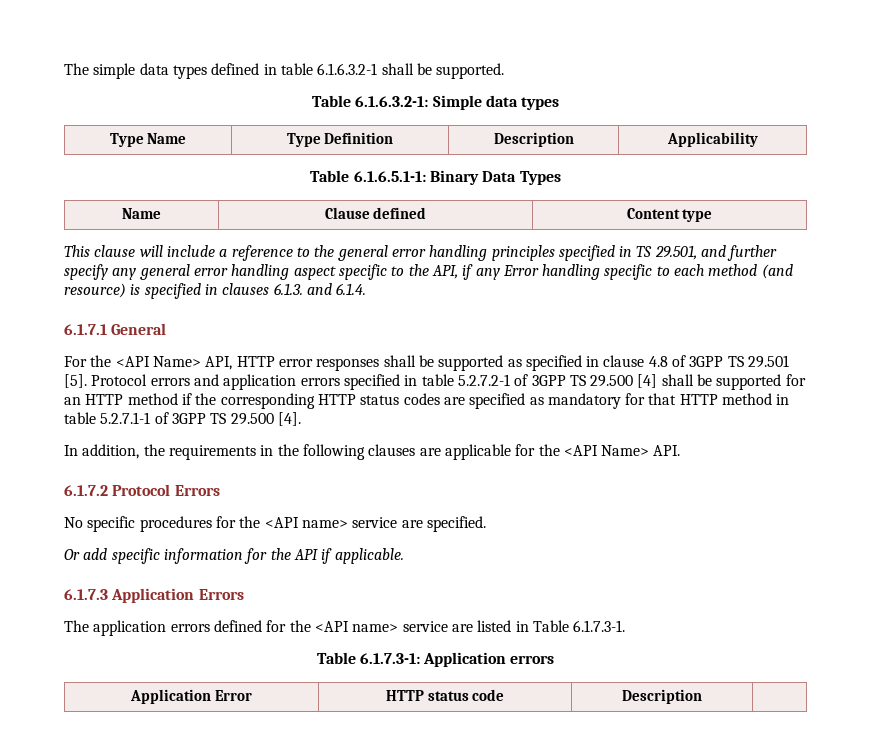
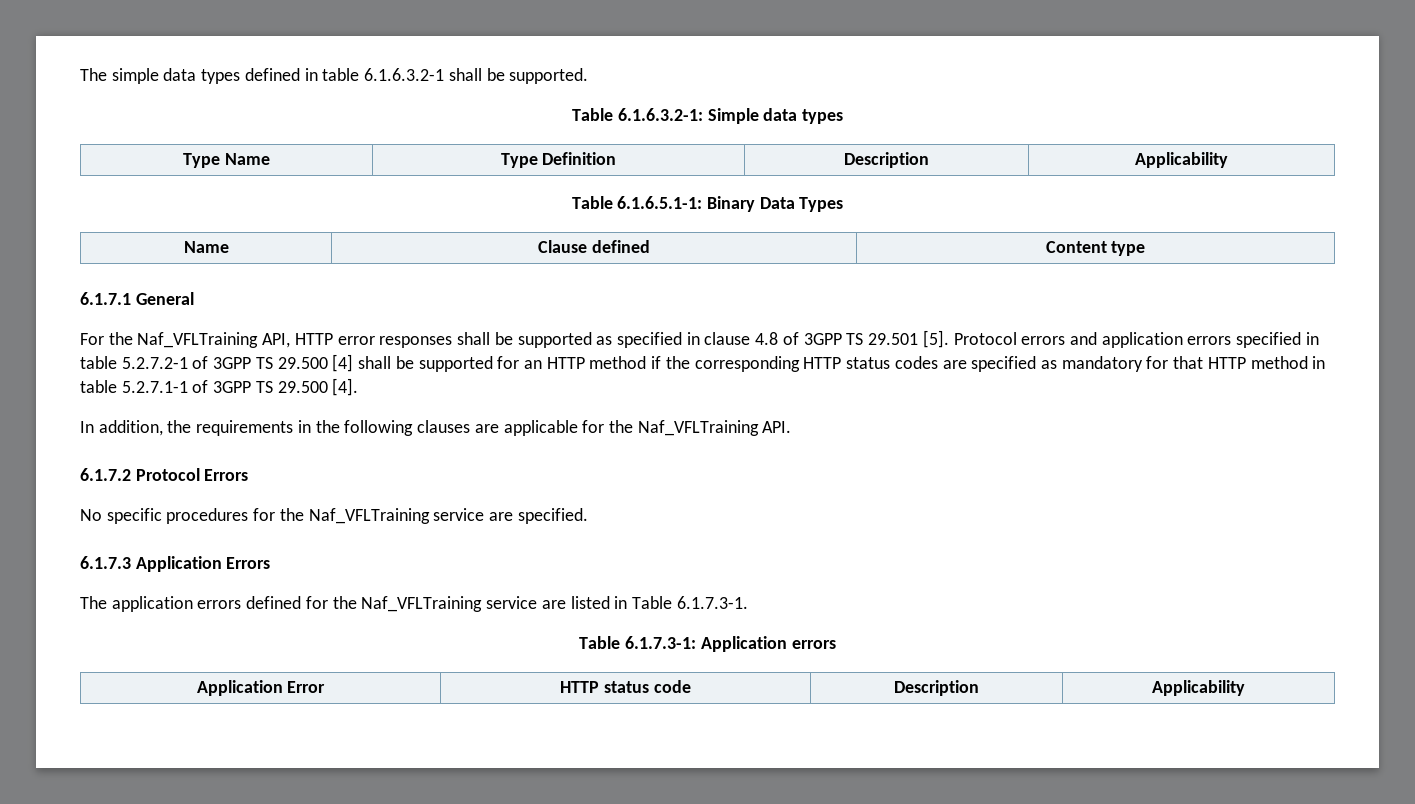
[64,245,778,261] [64,264,793,280] [64,283,367,299] // This clause will include a reference to the general error handling principles specified in TS 29.501, and further specify any general error handling aspect specific to the API, if any Error handling specific to each method (and resource) is specified in clauses 6.1.3. and 6.1.4. -> (1146, 248) none
[115,356,201,367] <API Name> -> [137,332,259,348] Naf_VFLTraining
[563,445,650,456] <API Name> -> [637,420,759,436] Naf_VFLTraining
[264,517,348,528] <API name> -> [308,508,430,524] Naf_VFLTraining
[64,548,404,564] // Or add specific information for the API if applicable. -> (588, 516) none
[314,621,399,632] <API name> -> [361,596,483,612] Naf_VFLTraining
(702, 696) none -> [1152,680,1245,696] Applicability

